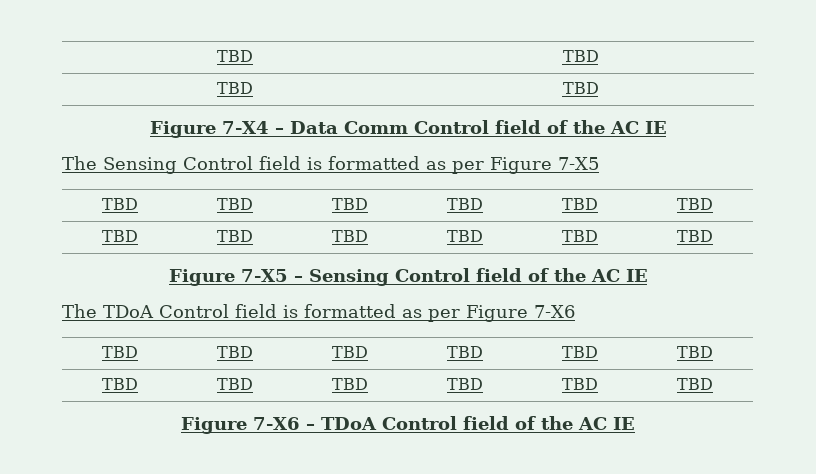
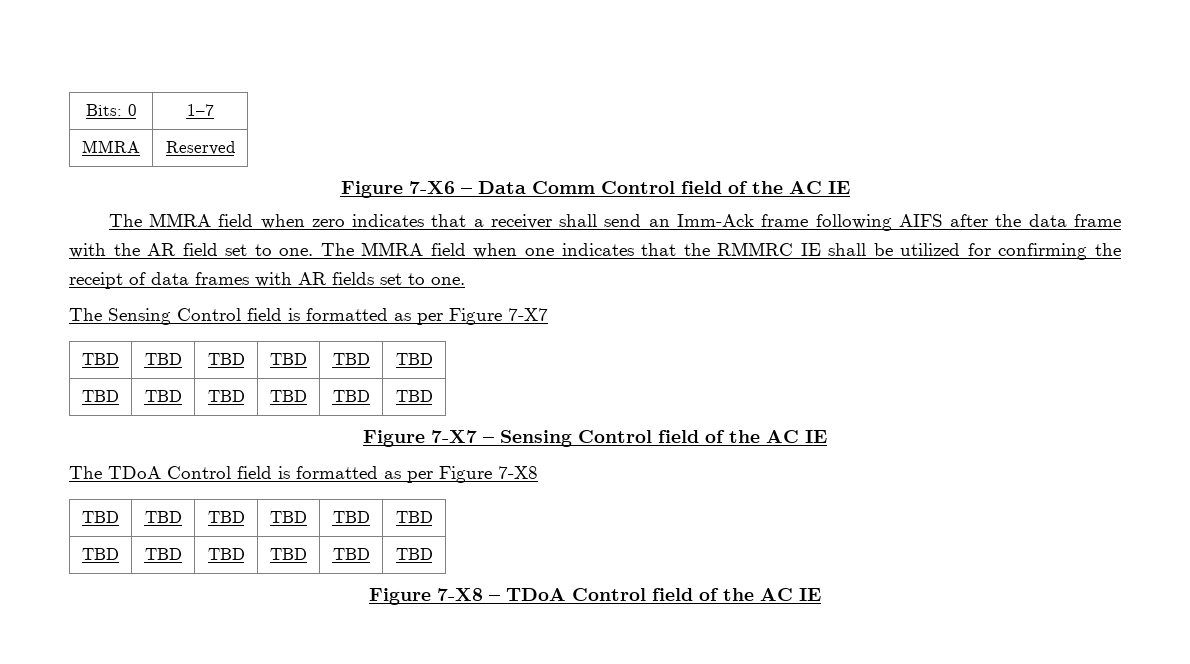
[217,50,253,62] [562,50,599,62] [217,82,253,94] [562,82,599,94] [149,121,269,138] TBD | TBD // TBD | TBD // Figure 7-X4 -> [85,104,137,116] [186,104,214,116] [82,140,140,153] [165,141,235,155] [340,181,455,198] Bits: 0 | 1–7 // MMRA | Reserved // Figure 7-X6
(667, 127) none -> [108,213,1121,231] [69,242,1121,260] [69,272,465,289] // The MMRA field when zero indicates that a receiver shall send an Imm-Ack frame following AIFS after the data frame with the AR field set to one. The MMRA field when one indicates that the RMMRC IE shall be utilized for confirming the receipt of data frames with AR fields set to one.
[558,157,599,170] 7-X5 -> [508,308,548,321] 7-X7
[240,269,288,282] 7-X5 -> [431,430,477,443] 7-X7
[534,305,575,318] 7-X6 -> [498,466,538,479] 7-X8
[253,417,301,430] 7-X6 -> [437,588,483,601] 7-X8

